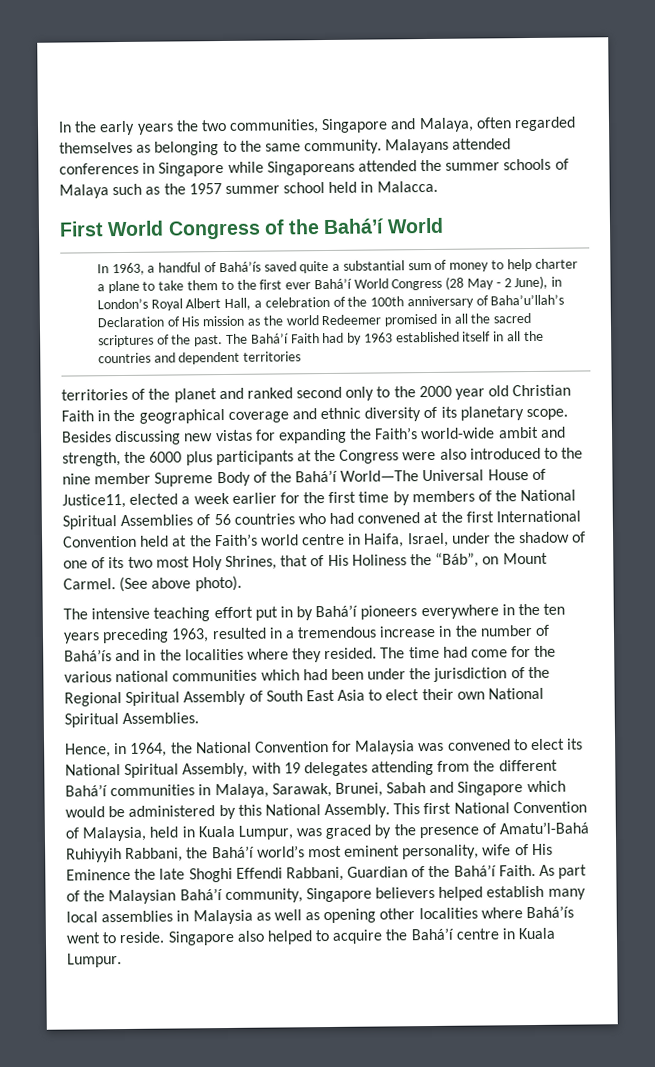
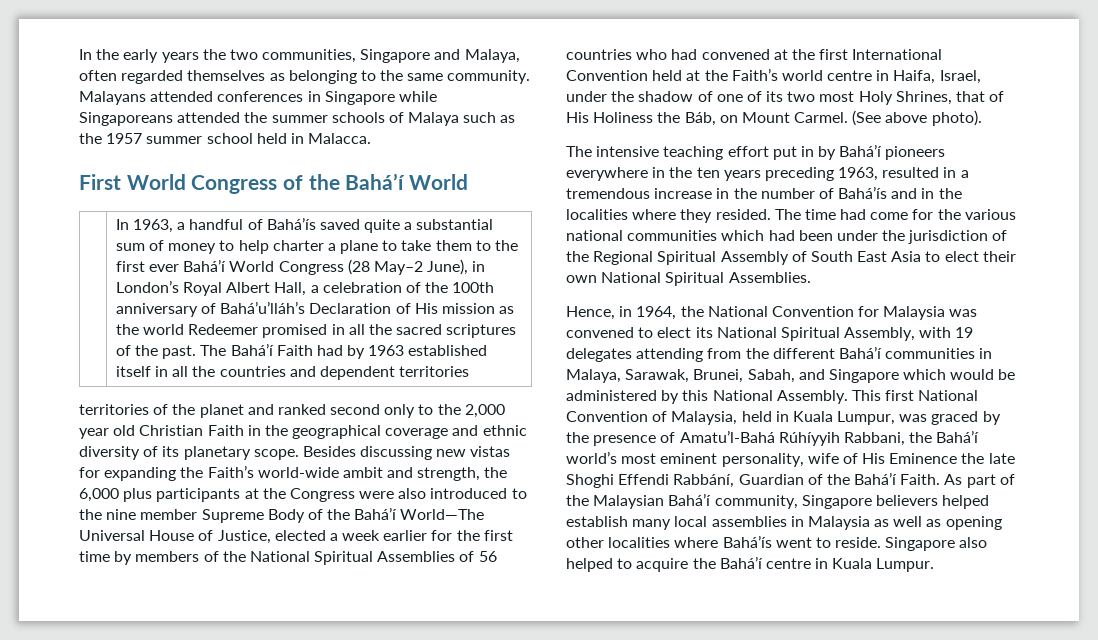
[466,278,512,290] May - 2 -> [373,261,423,275] May–2
[490,294,565,306] Baha’u’llah’s -> [220,301,306,314] Bahá’u’lláh’s
[418,385,452,398] 2000 -> [464,404,505,418] 2,000
[149,451,183,463] 6000 -> [79,488,119,502] 6,000
[62,493,126,509] Justice11, -> [217,530,271,544] Justice,
[435,552,480,568] “Báb”, -> [684,112,716,126] Báb,
[386,782,427,794] Sabah -> [747,369,795,383] Sabah,
[66,848,122,863] Ruhiyyih -> [778,432,840,446] Rúhíyyih
[285,866,344,882] Rabbani, -> [673,474,735,488] Rabbání,

